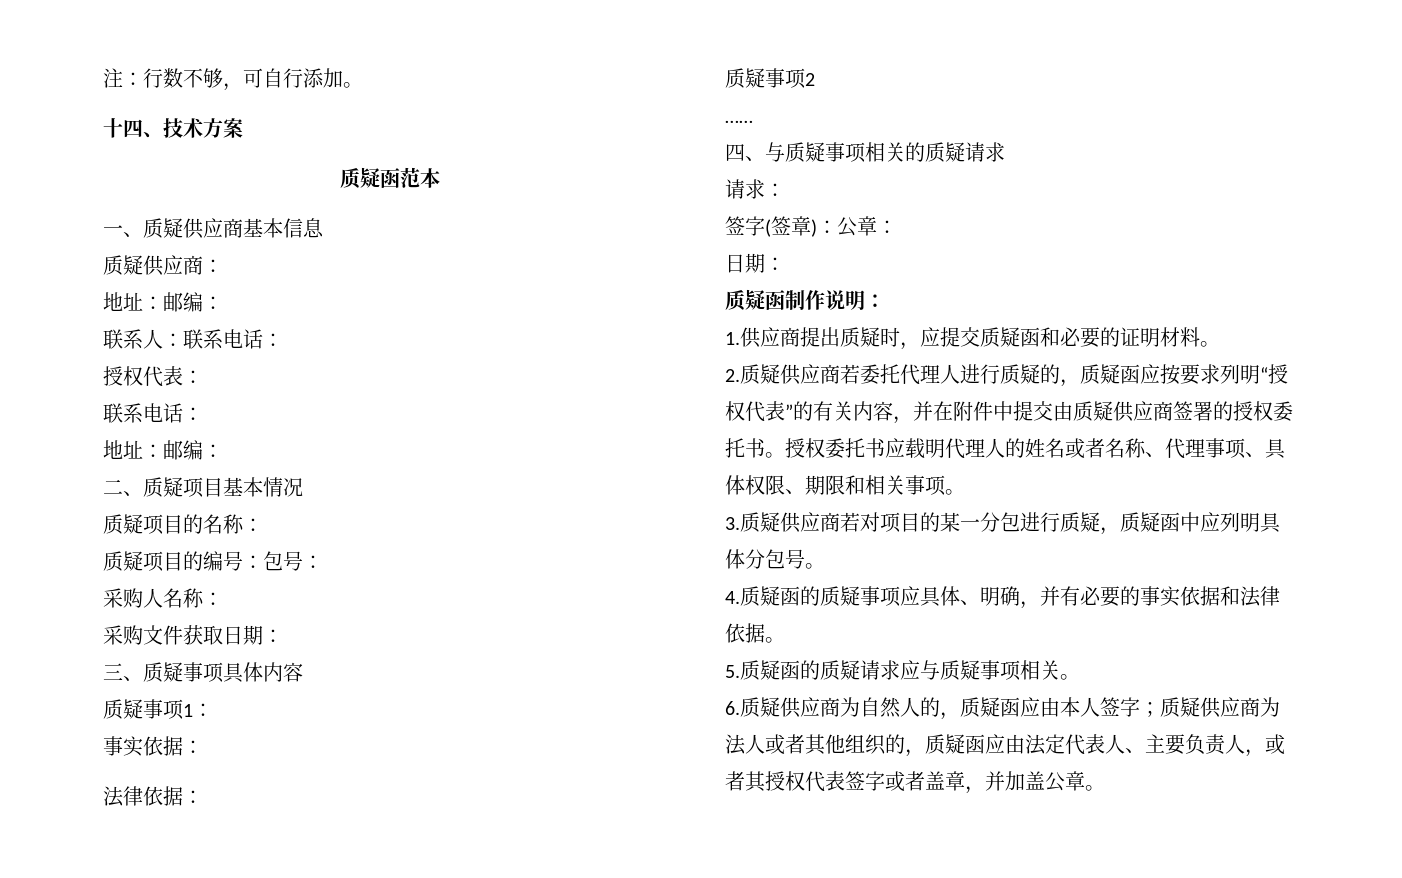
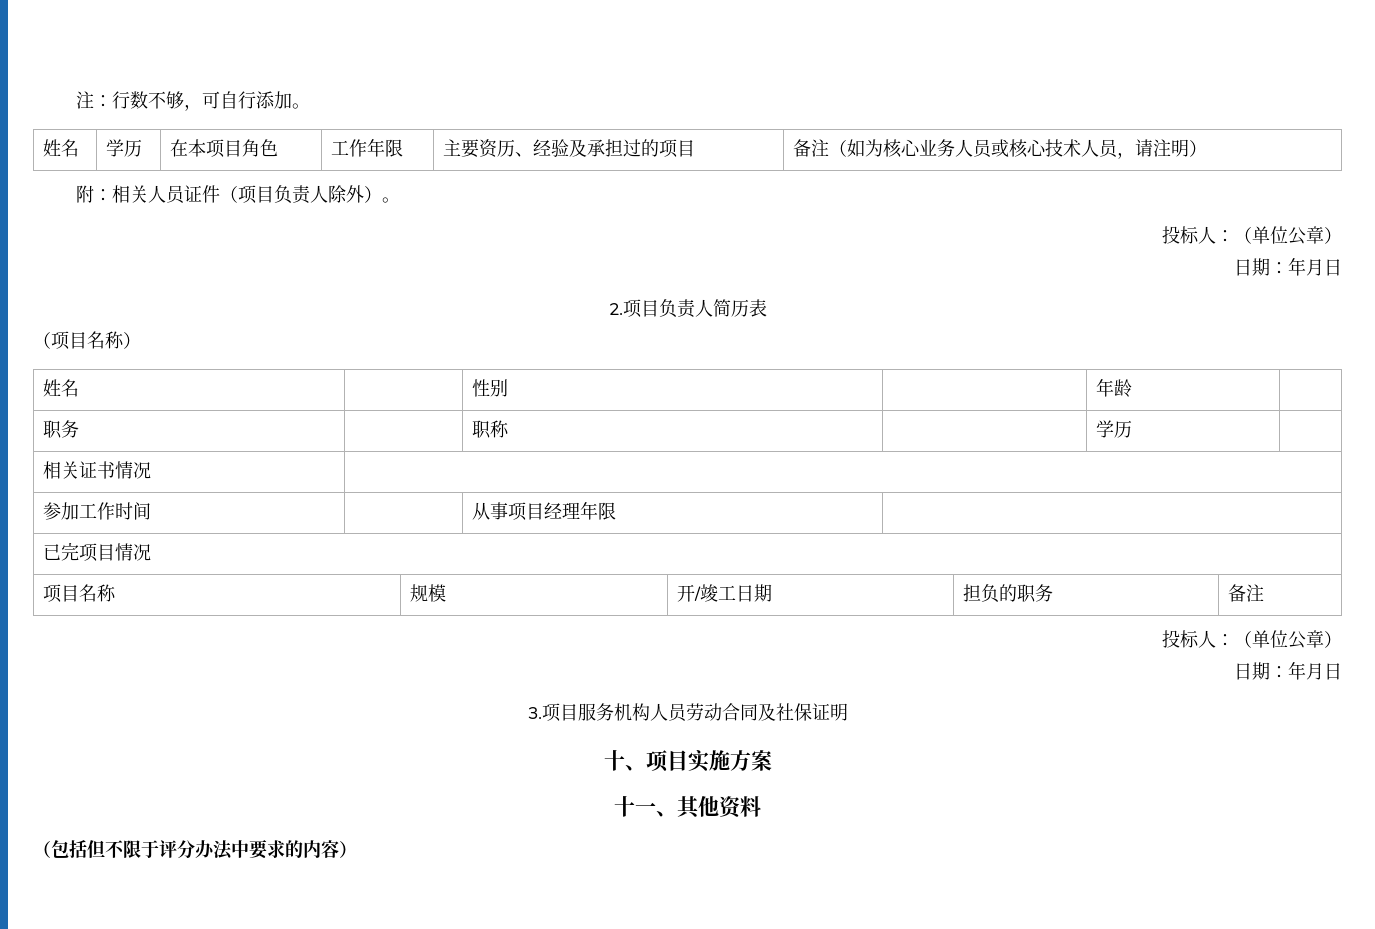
[103,118,243,138] [340,167,440,188] [103,218,324,239] [103,255,223,276] [103,292,223,312] [103,329,283,349] [103,366,203,387] [103,403,203,423] [103,440,223,460] [103,477,303,498] [103,514,263,535] [103,551,323,572] [103,588,223,608] [103,625,283,645] [103,662,303,683] [103,699,213,720] [103,736,203,757] [103,786,203,807] [725,68,815,89] [725,120,753,123] [725,142,1005,163] [725,179,785,199] [725,216,897,237] [725,253,785,273] [725,289,885,310] [725,327,1220,350] [725,364,1288,387] [725,401,1293,424] [725,438,1286,459] [725,475,965,496] [725,512,1281,535] [725,549,825,569] [725,586,1280,609] [725,623,785,643] [725,660,1080,681] [725,697,1280,720] [725,734,1285,757] [725,771,1105,794] // 十四、技术方案 // 质疑函范本 // 一、质疑供应商基本信息 // 质疑供应商： // 地址：邮编： // 联系人：联系电话： // 授权代表： // 联系电话： // 地址：邮编： // 二、质疑项目基本情况 // 质疑项目的名称： // 质疑项目的编号：包号： // 采购人名称： // 采购文件获取日期： // 三、质疑事项具体内容 // 质疑事项1： // 事实依据： // 法律依据： // 质疑事项2 // …… // 四、与质疑事项相关的质疑请求 // 请求： // 签字(签章)：公章： // 日期： // 质疑函制作说明： // 1.供应商提出质疑时，应提交质疑函和必要的证明材料。 // 2.质疑供应商若委托代理人进行质疑的，质疑函应按要求列明“授权代表”的有关内容，并在附件中提交由质疑供应商签署的授权委托书。授权委托书应载明代理人的姓名或者名称、代理事项、具体权限、期限和相关事项。 // 3.质疑供应商若对项目的某一分包进行质疑，质疑函中应列明具体分包号。 // 4.质疑函的质疑事项应具体、明确，并有必要的事实依据和法律依据。 // 5.质疑函的质疑请求应与质疑事项相关。 // 6.质疑供应商为自然人的，质疑函应由本人签字；质疑供应商为法人或者其他组织的，质疑函应由法定代表人、主要负责人，或者其授权代表签字或者盖章，并加盖公章。 -> [42,139,79,157] [105,139,142,157] [169,139,278,158] [330,138,403,157] [442,139,695,158] [792,139,1207,159] [75,185,400,204] [1162,226,1342,245] [1234,257,1342,276] [608,299,767,318] [33,331,141,350] [42,379,79,397] [471,379,508,397] [1095,378,1132,398] [42,420,79,439] [471,420,509,439] [1095,420,1132,438] [42,461,151,479] [42,502,151,520] [471,501,616,521] [42,542,151,562] [42,584,116,603] [409,584,446,602] [676,584,772,602] [962,584,1053,603] [1227,584,1264,602] [1162,630,1342,649] [1234,661,1342,680] [527,703,848,722] [603,750,772,772] [614,795,761,819] [33,840,357,860] // 姓名 | 学历 | 在本项目角色 | 工作年限 | 主要资历、经验及承担过的项目 | 备注（如为核心业务人员或核心技术人员，请注明） // 附：相关人员证件（项目负责人除外）。 // 投标人：（单位公章） // 日期：年月日 // 2.项目负责人简历表 // （项目名称） // 姓名 | | 性别 | | 年龄 | // 职务 | | 职称 | | 学历 | // 相关证书情况 | // 参加工作时间 | | 从事项目经理年限 | // 已完项目情况 // 项目名称 | 规模 | 开/竣工日期 | 担负的职务 | 备注 // 投标人：（单位公章） // 日期：年月日 // 3.项目服务机构人员劳动合同及社保证明 // 十、项目实施方案 // 十一、其他资料 // （包括但不限于评分办法中要求的内容）

